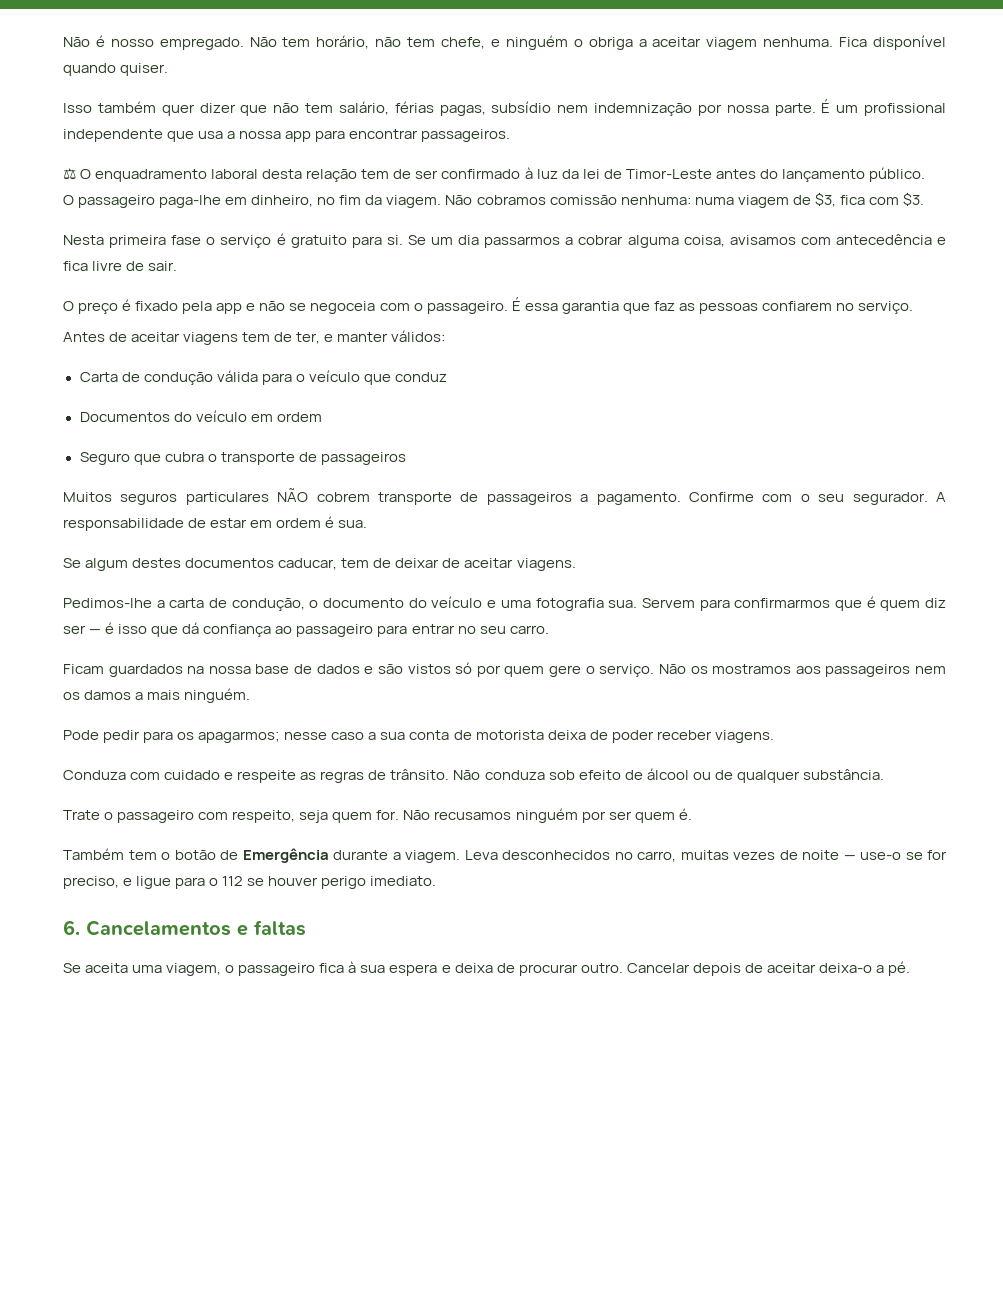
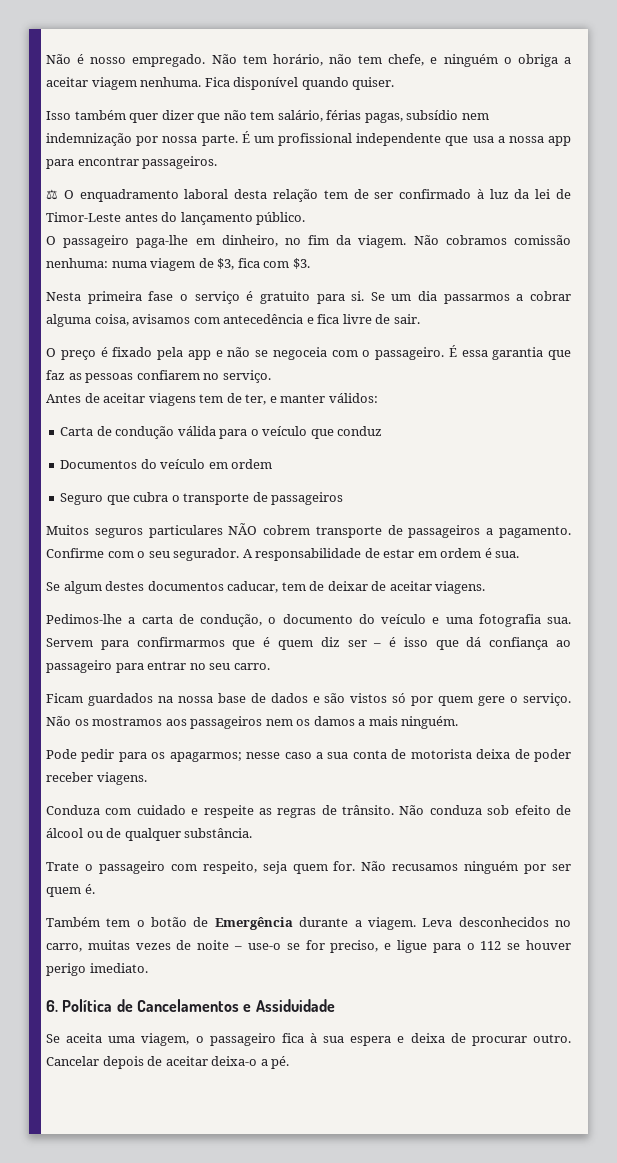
[89,629,102,634] — -> [373,643,382,647] –
[843,855,856,860] — -> [234,946,243,950] –
(80, 927) none -> [62,999,133,1012] Política de
[254,920,306,936] faltas -> [255,999,335,1012] Assiduidade

